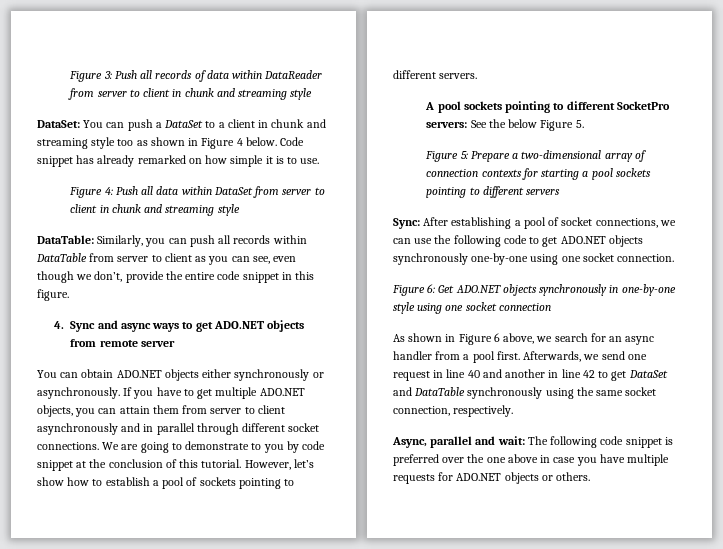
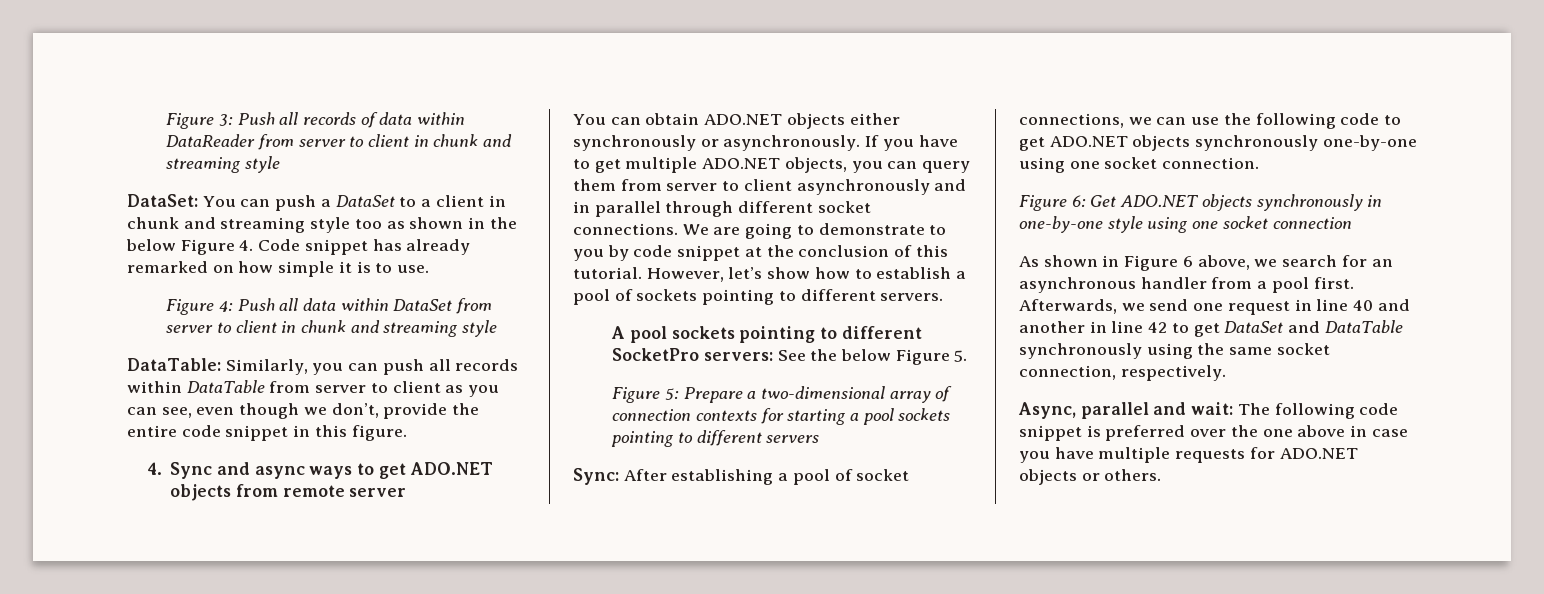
[201,137,277,149] Figure 4 below. -> [489,217,517,229] [126,239,254,255] the below Figure 4.
[119,406,150,414] attain -> [922,161,971,173] query
[625,336,655,345] async -> [1019,277,1136,293] asynchronous

